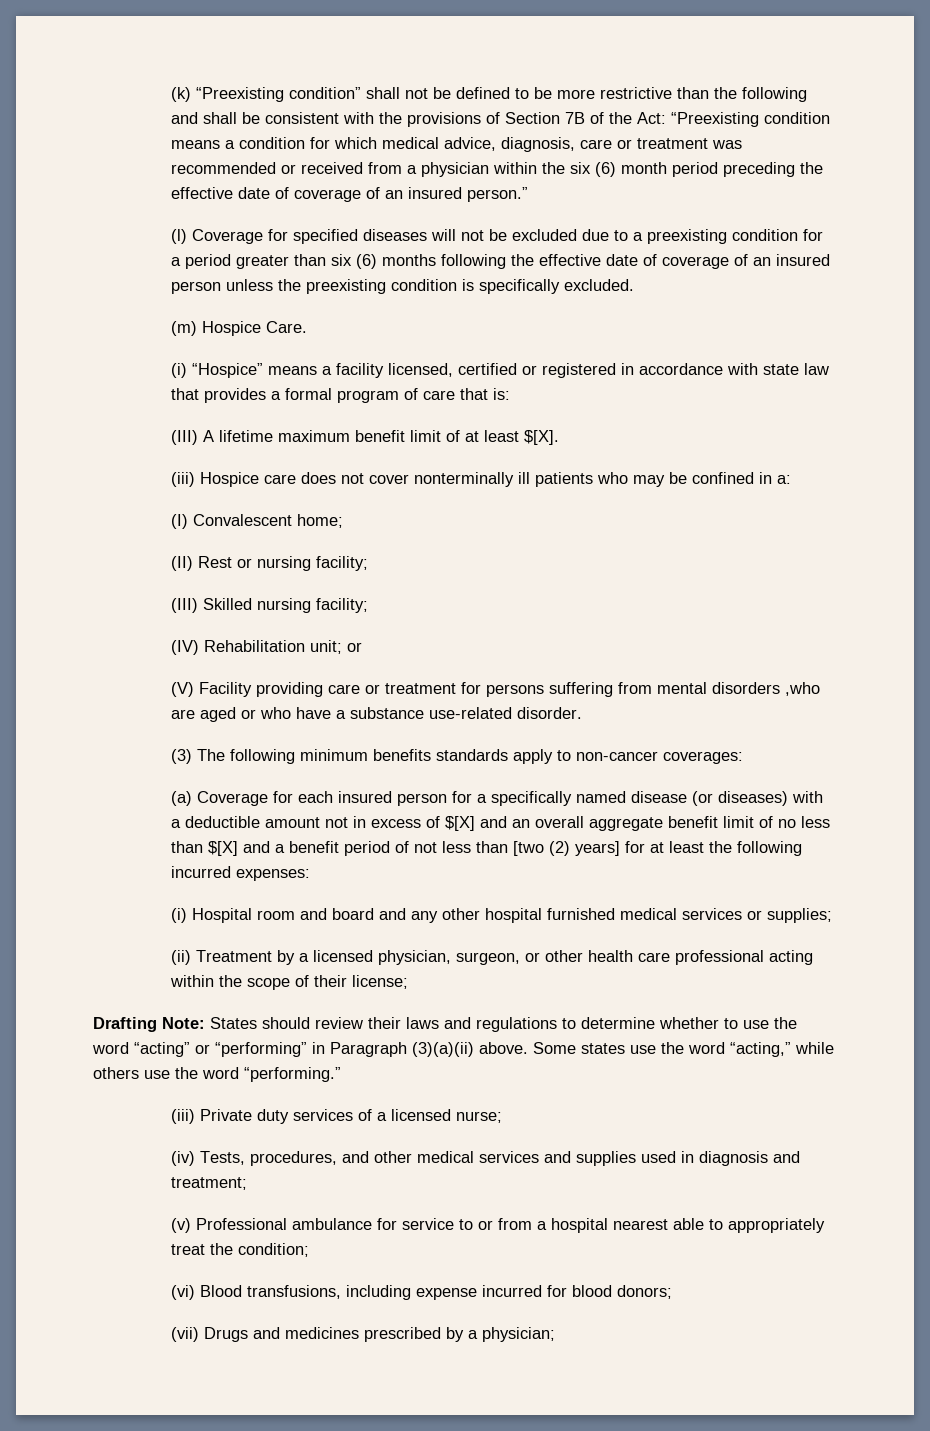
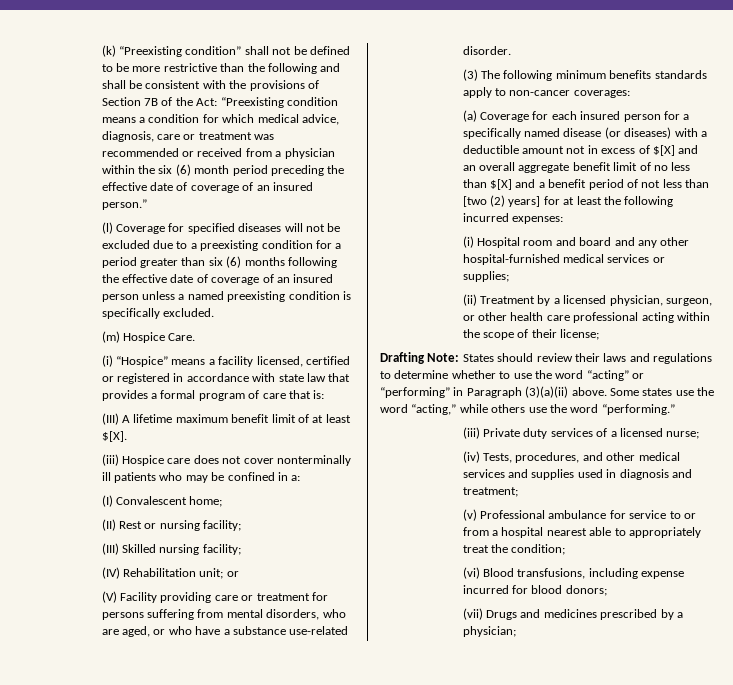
[278,279,302,291] the -> [178,291,224,300] a named
[712,682,821,696] [171,707,237,722] disorders ,who are aged -> [266,609,346,620] [101,626,151,637] disorders, who are aged,
[485,908,616,923] hospital furnished -> [462,254,560,265] hospital-furnished

